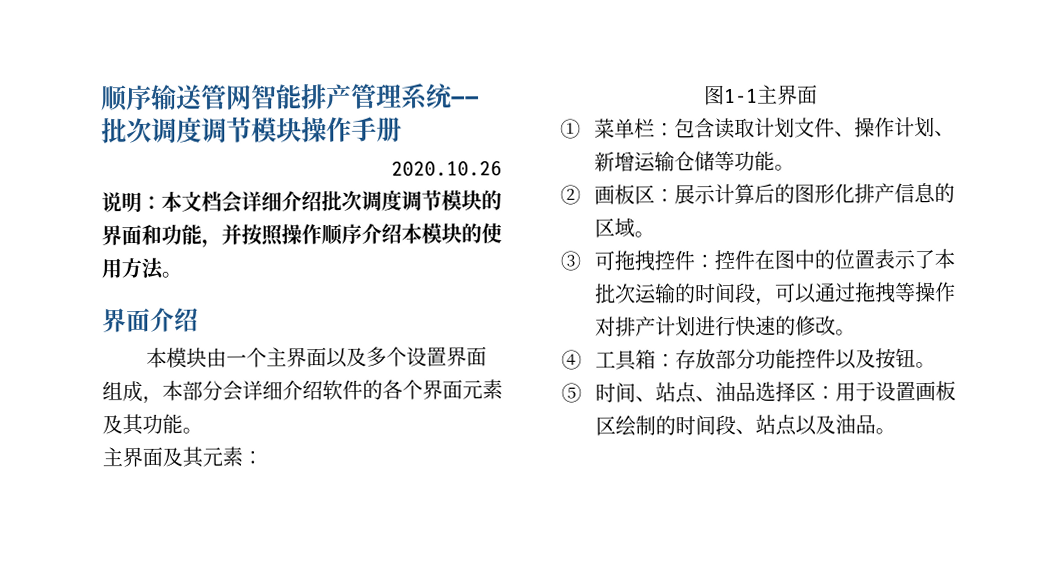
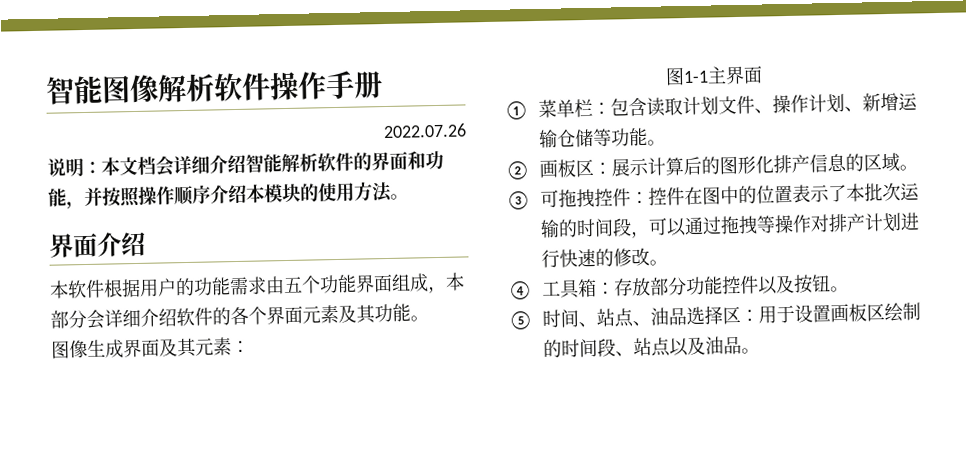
[100,83,480,112] [101,116,302,144] 顺序输送管网智能排产管理系统——批次调度调节模块 -> [45,72,271,105] 智能图像解析软件
[391,160,502,177] 2020.10.26 -> [383,123,467,139] 2022.07.26
[321,189,482,212] 批次调度调节模块 -> [245,152,354,173] 智能解析软件
[165,346,447,369] 模块由一个主界面以及多个设置 -> [67,274,357,299] 软件根据用户的功能需求由五个功能
[102,447,123,467] 主 -> [51,339,124,359] 图像生成

